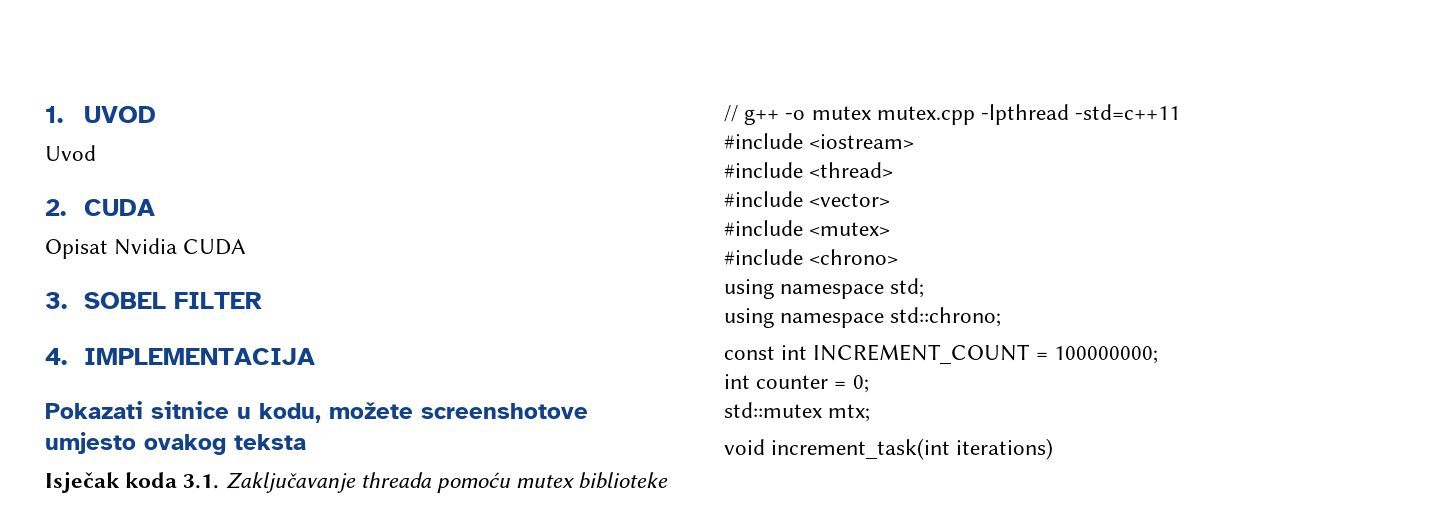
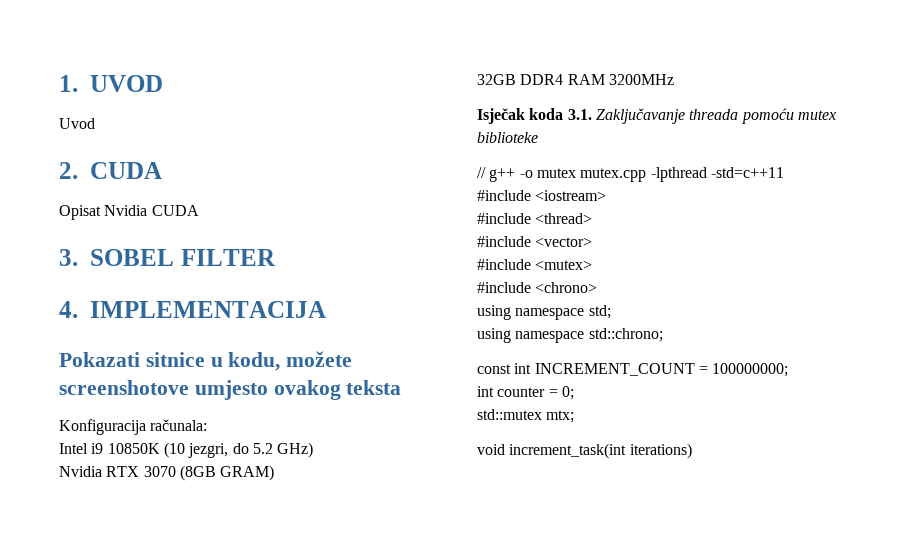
(306, 442) none -> [59,419,208,435] [59,442,314,458] [59,465,275,481] [477,74,674,85] // Konfiguracija računala: // Intel i9 10850K (10 jezgri, do 5.2 GHz) // Nvidia RTX 3070 (8GB GRAM) // 32GB DDR4 RAM 3200MHz

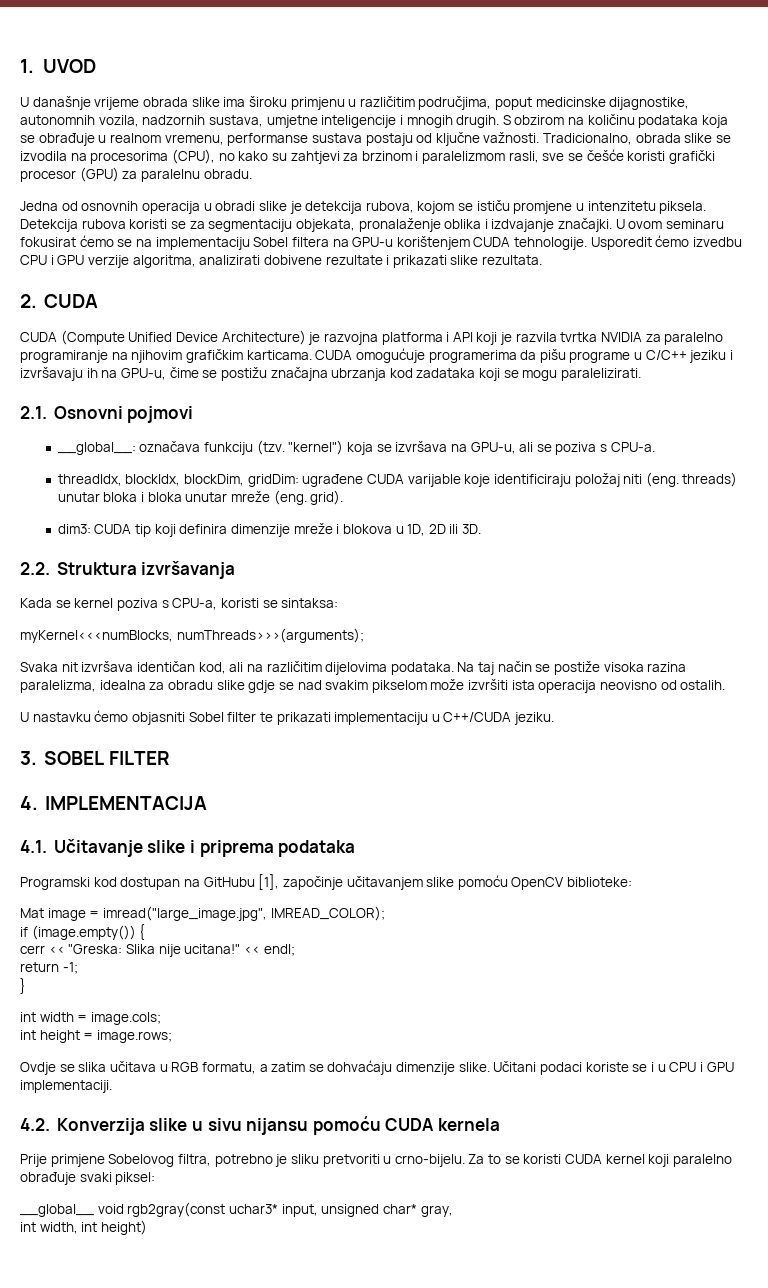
[59,118,95,129] Uvod -> [20,96,690,110] [20,114,729,128] [20,132,732,146] [20,149,715,164] [20,167,252,182] [20,200,707,214] [20,218,725,232] [20,235,743,250] [20,255,543,268] U današnje vrijeme obrada slike ima široku primjenu u različitim područjima, poput medicinske dijagnostike, autonomnih vozila, nadzornih sustava, umjetne inteligencije i mnogih drugih. S obzirom na količinu podataka koja se obrađuje u realnom vremenu, performanse sustava postaju od ključne važnosti. Tradicionalno, obrada slike se izvodila na procesorima (CPU), no kako su zahtjevi za brzinom i paralelizmom rasli, sve se češće koristi grafički procesor (GPU) za paralelnu obradu. // Jedna od osnovnih operacija u obradi slike je detekcija rubova, kojom se ističu promjene u intenzitetu piksela. Detekcija rubova koristi se za segmentaciju objekata, pronalaženje oblika i izdvajanje značajki. U ovom seminaru fokusirat ćemo se na implementaciju Sobel filtera na GPU-u korištenjem CUDA tehnologije. Usporedit ćemo izvedbu CPU i GPU verzije algoritma, analizirati dobivene rezultate i prikazati slike rezultata.
[59,205,199,220] Opisat Nvidia CUDA -> [20,330,724,345] [20,348,734,363] [20,367,642,381] [20,406,194,423] [57,440,655,455] [57,472,738,487] [57,490,344,505] [57,523,482,537] [20,561,236,579] [20,598,339,611] [20,628,364,643] [20,661,687,675] [20,679,726,693] [20,710,555,725] CUDA (Compute Unified Device Architecture) je razvojna platforma i API koji je razvila tvrtka NVIDIA za paralelno programiranje na njihovim grafičkim karticama. CUDA omogućuje programerima da pišu programe u C/C++ jeziku i izvršavaju ih na GPU-u, čime se postižu značajna ubrzanja kod zadataka koji se mogu paralelizirati. // 2.1. Osnovni pojmovi // __global__: označava funkciju (tzv. "kernel") koja se izvršava na GPU-u, ali se poziva s CPU-a. // threadIdx, blockIdx, blockDim, gridDim: ugrađene CUDA varijable koje identificiraju položaj niti (eng. threads) unutar bloka i bloka unutar mreže (eng. grid). // dim3: CUDA tip koji definira dimenzije mreže i blokova u 1D, 2D ili 3D. // 2.2. Struktura izvršavanja // Kada se kernel poziva s CPU-a, koristi se sintaksa: // myKernel<<<numBlocks, numThreads>>>(arguments); // Svaka nit izvršava identičan kod, ali na različitim dijelovima podataka. Na taj način se postiže visoka razina paralelizma, idealna za obradu slike gdje se nad svakim pikselom može izvršiti ista operacija neovisno od ostalih. // U nastavku ćemo objasniti Sobel filter te prikazati implementaciju u C++/CUDA jeziku.
[59,351,353,371] [59,380,402,400] [59,419,208,435] [59,442,314,458] [59,465,275,481] [477,74,674,85] [477,108,836,124] [477,132,538,143] [477,167,784,182] [477,190,607,201] [477,213,593,224] [477,236,593,247] [477,259,593,270] [477,282,598,293] [477,305,611,320] [477,328,663,343] [477,363,789,377] [477,386,574,400] [477,409,575,423] [477,443,692,459] Pokazati sitnice u kodu, možete screenshotove umjesto ovakog teksta // Konfiguracija računala: // Intel i9 10850K (10 jezgri, do 5.2 GHz) // Nvidia RTX 3070 (8GB GRAM) // 32GB DDR4 RAM 3200MHz // Isječak koda 3.1. Zaključavanje threada pomoću mutex biblioteke // // g++ -o mutex mutex.cpp -lpthread -std=c++11 // #include <iostream> // #include <thread> // #include <vector> // #include <mutex> // #include <chrono> // using namespace std; // using namespace std::chrono; // const int INCREMENT_COUNT = 100000000; // int counter = 0; // std::mutex mtx; // void increment_task(int iterations) -> [20,839,356,857] [20,874,633,890] [20,906,385,921] [20,924,146,940] [20,944,295,957] [20,962,78,974] [20,978,26,994] [20,1012,161,1025] [20,1030,172,1043] [20,1060,734,1075] [20,1080,112,1093] [20,1116,500,1135] [20,1154,732,1167] [20,1172,156,1185] [20,1202,453,1217] [20,1220,147,1235] 4.1. Učitavanje slike i priprema podataka // Programski kod dostupan na GitHubu [1], započinje učitavanjem slike pomoću OpenCV biblioteke: // Mat image = imread("large_image.jpg", IMREAD_COLOR); // if (image.empty()) { // cerr << "Greska: Slika nije ucitana!" << endl; // return -1; // } // int width = image.cols; // int height = image.rows; // Ovdje se slika učitava u RGB formatu, a zatim se dohvaćaju dimenzije slike. Učitani podaci koriste se i u CPU i GPU implementaciji. // 4.2. Konverzija slike u sivu nijansu pomoću CUDA kernela // Prije primjene Sobelovog filtra, potrebno je sliku pretvoriti u crno-bijelu. Za to se koristi CUDA kernel koji paralelno obrađuje svaki piksel: // __global__ void rgb2gray(const uchar3* input, unsigned char* gray, // int width, int height)

